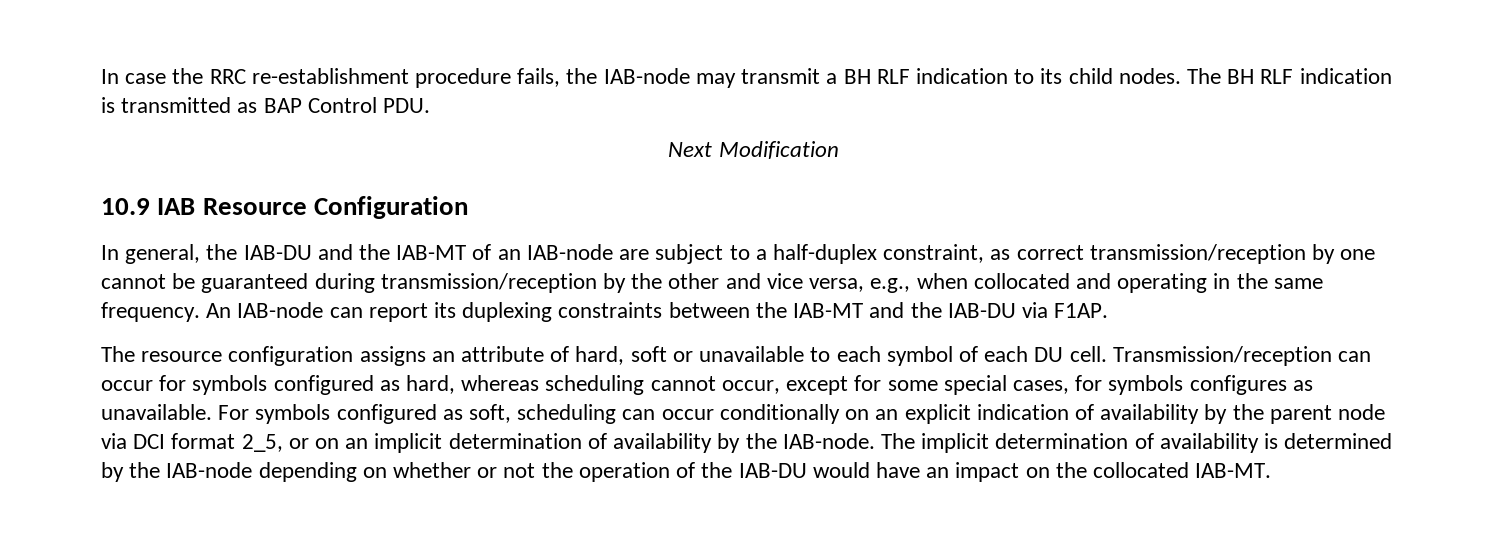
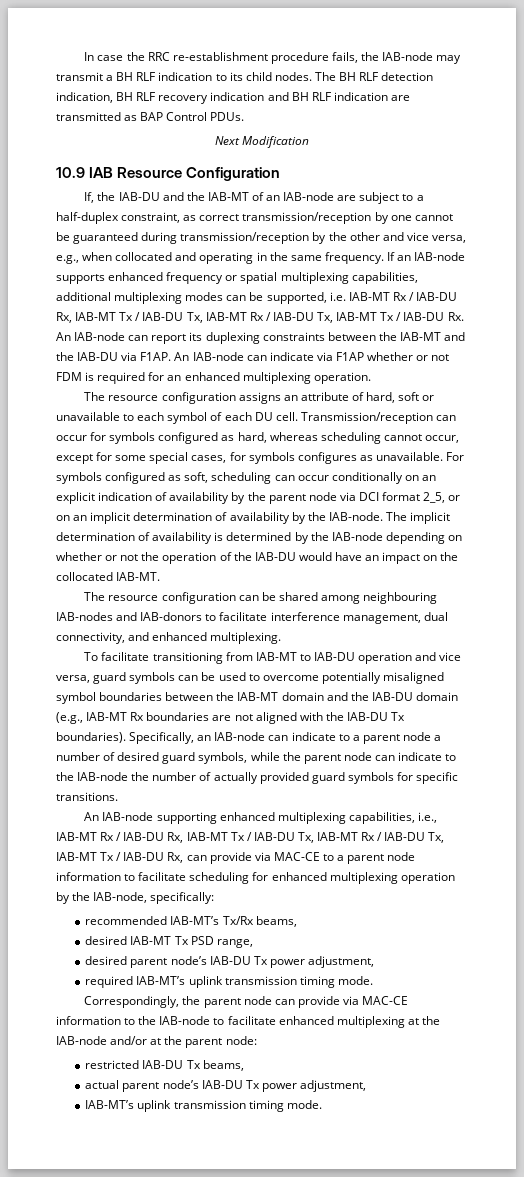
[1299,68,1392,84] [101,97,115,113] indication is -> [381,72,434,81] [56,92,410,104] detection indication, BH RLF recovery indication and BH RLF indication are
[383,98,431,113] PDU. -> [210,112,245,121] PDUs.
[101,244,201,264] In general, -> [84,192,95,203] If,
(200, 312) none -> [386,252,466,261] [56,272,418,284] [56,292,458,304] [56,312,464,323] If an IAB-node supports enhanced frequency or spatial multiplexing capabilities, additional multiplexing modes can be supported, i.e. IAB-MT Rx / IAB-DU Rx, IAB-MT Tx / IAB-DU Tx, IAB-MT Rx / IAB-DU Tx, IAB-MT Tx / IAB-DU Rx.
(1109, 310) none -> [174,352,450,361] [56,372,371,384] An IAB-node can indicate via F1AP whether or not FDM is required for an enhanced multiplexing operation.
(1272, 470) none -> [84,592,438,604] [56,612,448,624] [56,632,282,644] [84,652,462,664] [56,672,444,684] [56,692,458,704] [56,712,406,724] [56,732,442,744] [56,752,457,764] [56,772,459,784] [56,792,118,801] [84,812,437,824] [56,832,445,843] [56,852,416,864] [56,872,455,884] [56,892,215,904] [85,916,297,927] [85,936,253,948] [85,956,374,968] [85,976,373,988] [84,996,409,1008] [56,1016,440,1028] [56,1036,257,1048] [85,1060,244,1071] [85,1080,366,1092] [85,1100,322,1112] // The resource configuration can be shared among neighbouring IAB-nodes and IAB-donors to facilitate interference management, dual connectivity, and enhanced multiplexing. // To facilitate transitioning from IAB-MT to IAB-DU operation and vice versa, guard symbols can be used to overcome potentially misaligned symbol boundaries between the IAB-MT domain and the IAB-DU domain (e.g., IAB-MT Rx boundaries are not aligned with the IAB-DU Tx boundaries). Specifically, an IAB-node can indicate to a parent node a number of desired guard symbols, while the parent node can indicate to the IAB-node the number of actually provided guard symbols for specific transitions. // An IAB-node supporting enhanced multiplexing capabilities, i.e., IAB-MT Rx / IAB-DU Rx, IAB-MT Tx / IAB-DU Tx, IAB-MT Rx / IAB-DU Tx, IAB-MT Tx / IAB-DU Rx, can provide via MAC-CE to a parent node information to facilitate scheduling for enhanced multiplexing operation by the IAB-node, specifically: // recommended IAB-MT’s Tx/Rx beams, // desired IAB-MT Tx PSD range, // desired parent node’s IAB-DU Tx power adjustment, // required IAB-MT’s uplink transmission timing mode. // Correspondingly, the parent node can provide via MAC-CE information to the IAB-node to facilitate enhanced multiplexing at the IAB-node and/or at the parent node: // restricted IAB-DU Tx beams, // actual parent node’s IAB-DU Tx power adjustment, // IAB-MT’s uplink transmission timing mode.

